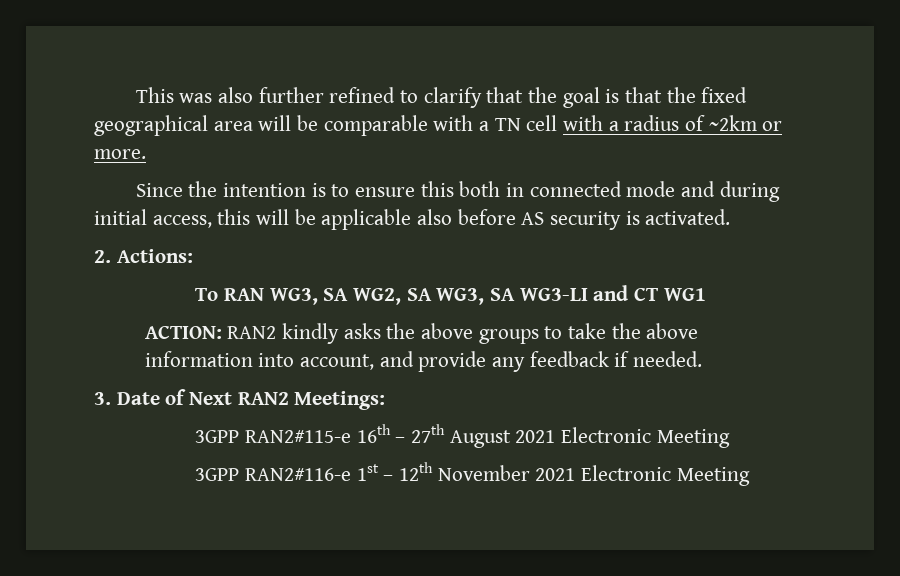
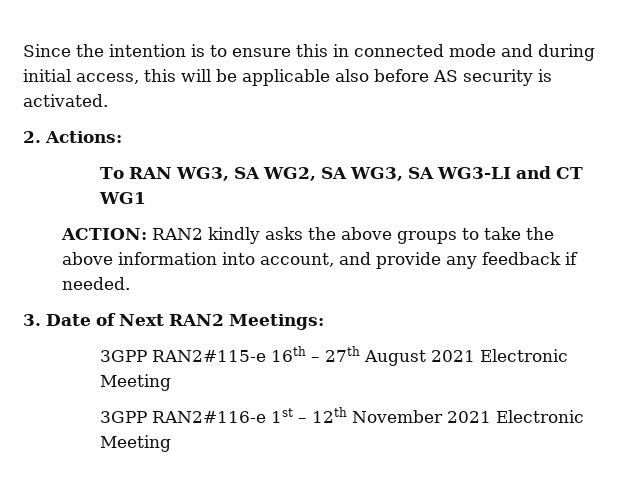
[135,87,748,108] [94,115,783,136] [94,149,146,159] This was also further refined to clarify that the goal is that the fixed geographical area will be comparable with a TN cell with a radius of ~2km or more. // -> (23, 50) none
[459,181,501,197] both -> (328, 50) none

